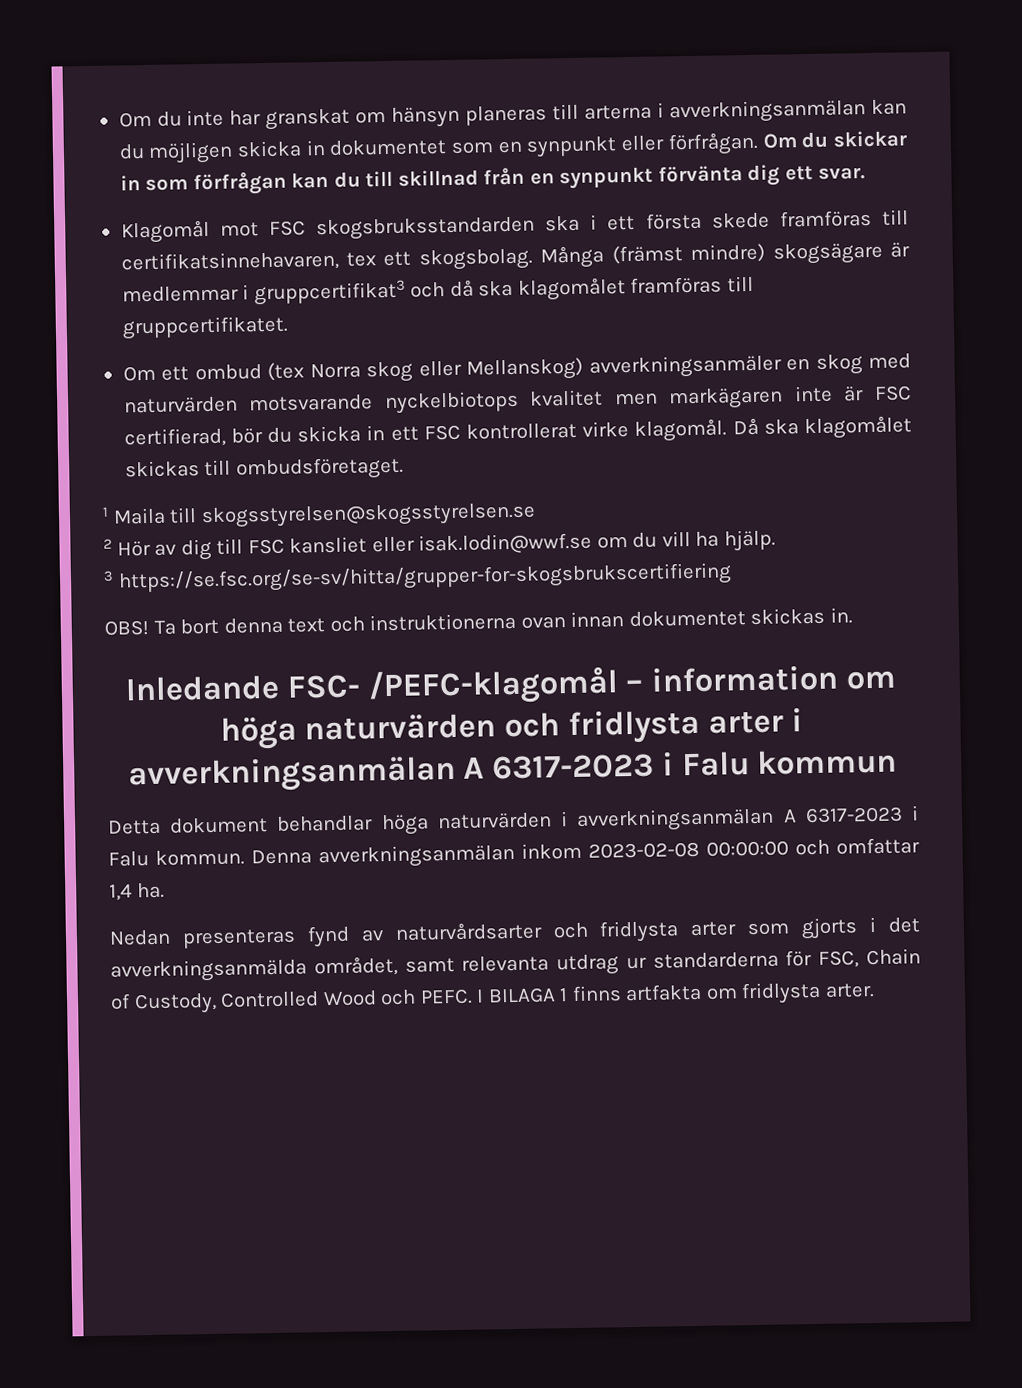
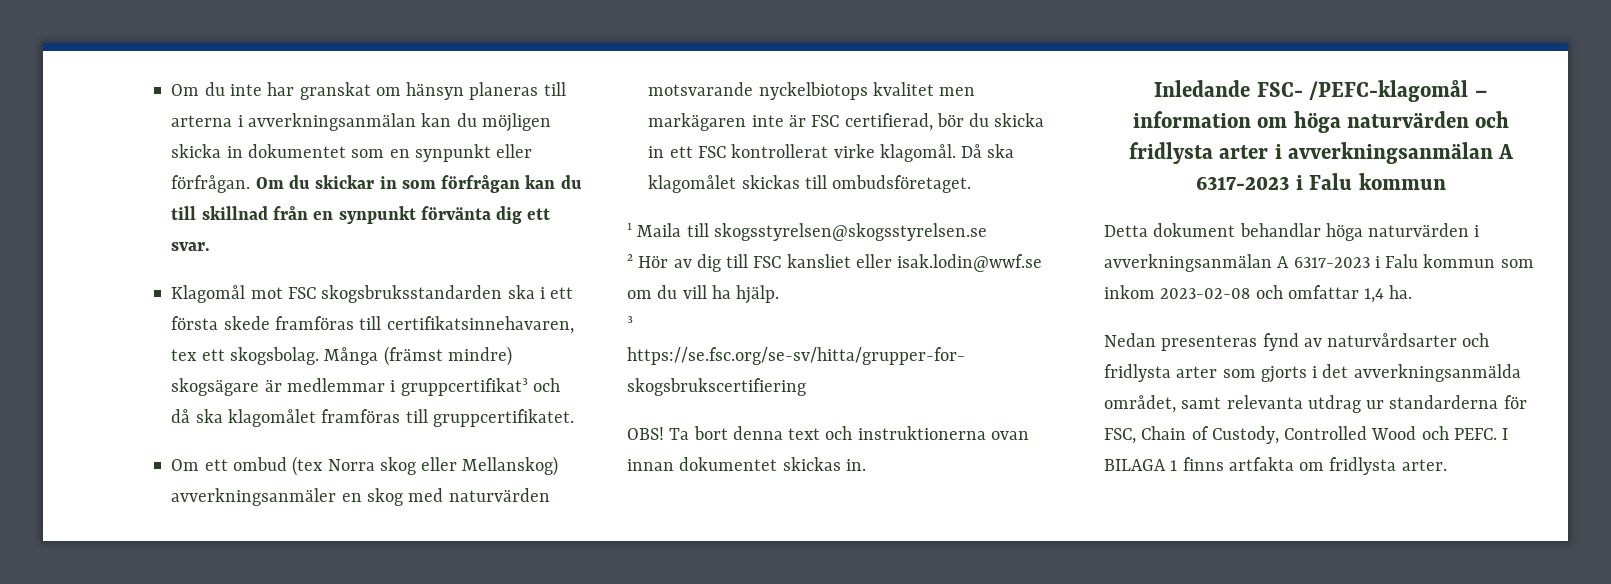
[155,843,515,869] kommun. Denna avverkningsanmälan -> [1423,254,1534,268] kommun som
[706,840,789,857] 00:00:00 -> (1251, 293) none

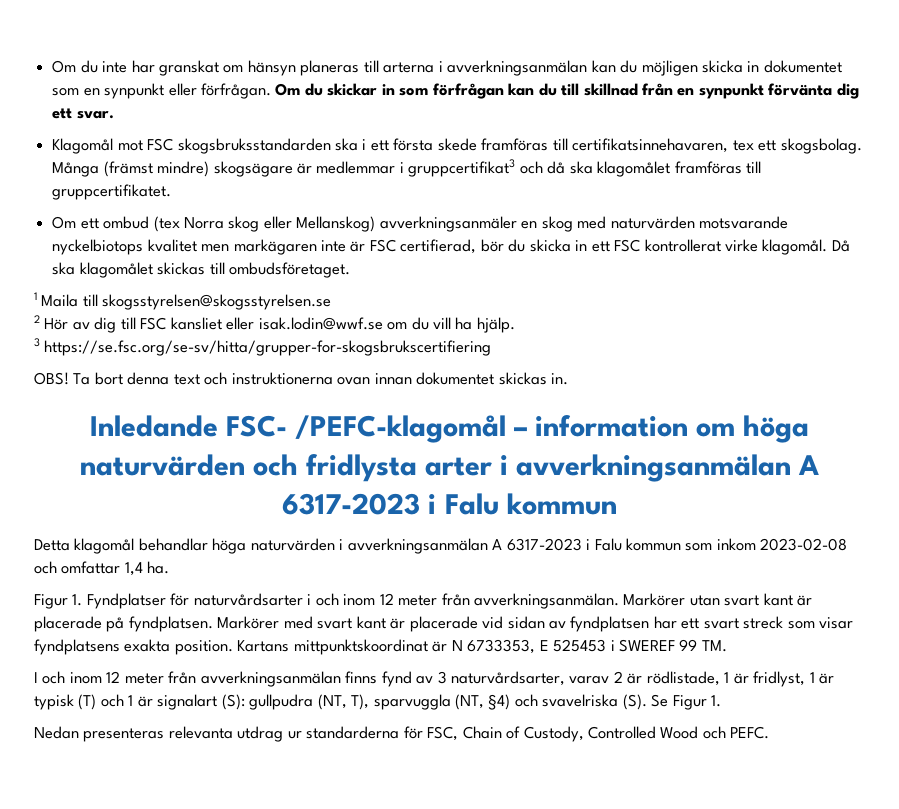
[1153,223,1236,237] dokument -> [74,538,135,554] klagomål
[1104,333,1490,351] [1104,364,1521,383] [1104,395,1222,413] Nedan presenteras fynd av naturvårdsarter och fridlysta arter som gjorts i det avverkningsanmälda området, samt -> [34,593,813,609] [34,616,854,632] [34,639,727,655] [34,671,835,687] [34,694,722,710] [34,726,165,742] Figur 1. Fyndplatser för naturvårdsarter i och inom 12 meter från avverkningsanmälan. Markörer utan svart kant är placerade på fyndplatsen. Markörer med svart kant är placerade vid sidan av fyndplatsen har ett svart streck som visar fyndplatsens exakta position. Kartans mittpunktskoordinat är N 6733353, E 525453 i SWEREF 99 TM. // I och inom 12 meter från avverkningsanmälan finns fynd av 3 naturvårdsarter, varav 2 är rödlistade, 1 är fridlyst, 1 är typisk (T) och 1 är signalart (S): gullpudra (NT, T), sparvuggla (NT, §4) och svavelriska (S). Se Figur 1. // Nedan presenteras
[1502,428,1509,440] [1104,457,1447,475] I BILAGA 1 finns artfakta om fridlysta arter. -> (770, 732) none

